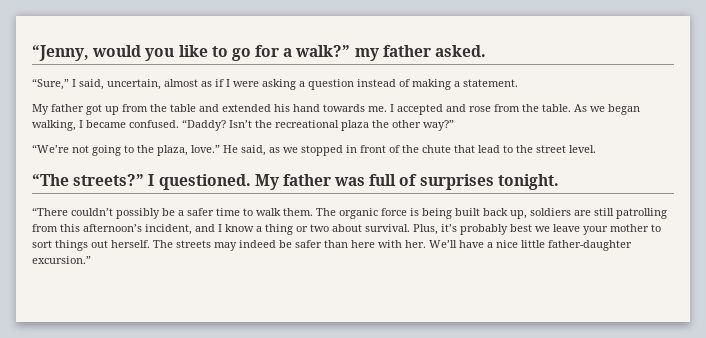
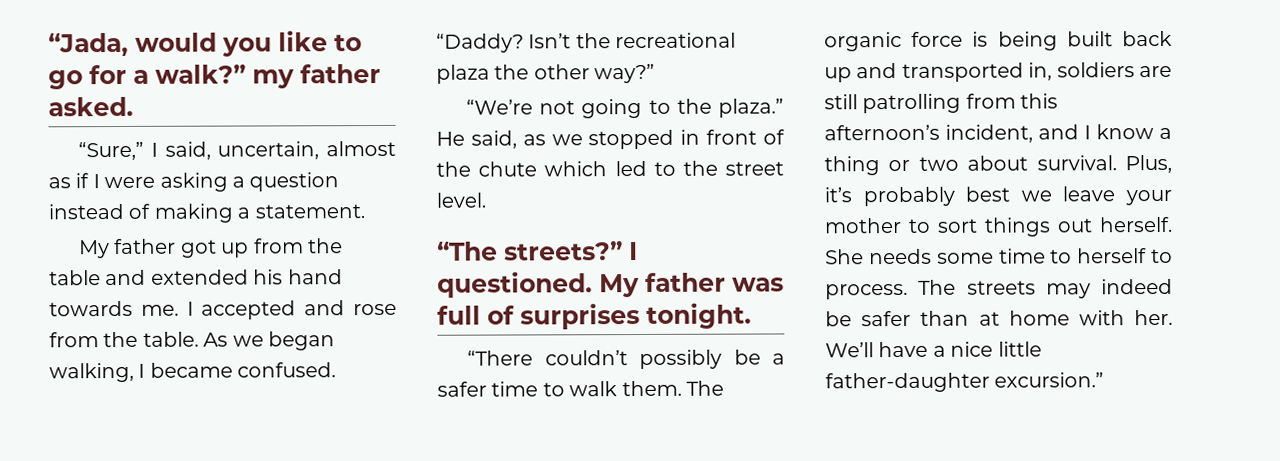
[32,45,89,61] “Jenny, -> [48,32,129,57] “Jada,
[157,145,220,156] plaza, love.” -> [718,98,784,118] plaza.”
[454,145,500,153] that lead -> [544,160,647,177] which led
[510,210,527,219] up, -> [824,62,1053,83] up and transported in,
(150, 244) none -> [825,248,1173,265] [825,283,908,300] She needs some time to herself to process.
[351,240,375,248] here -> [978,310,1070,326] at home

